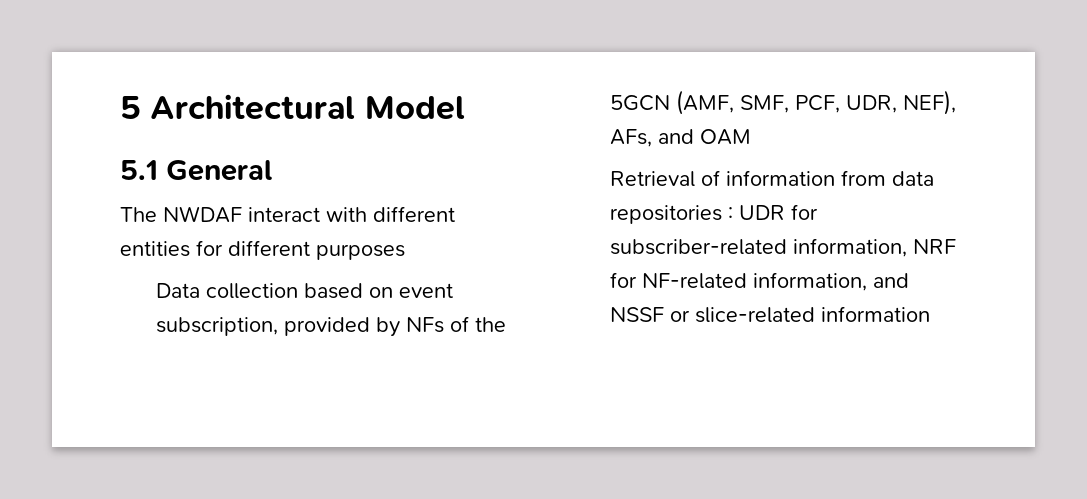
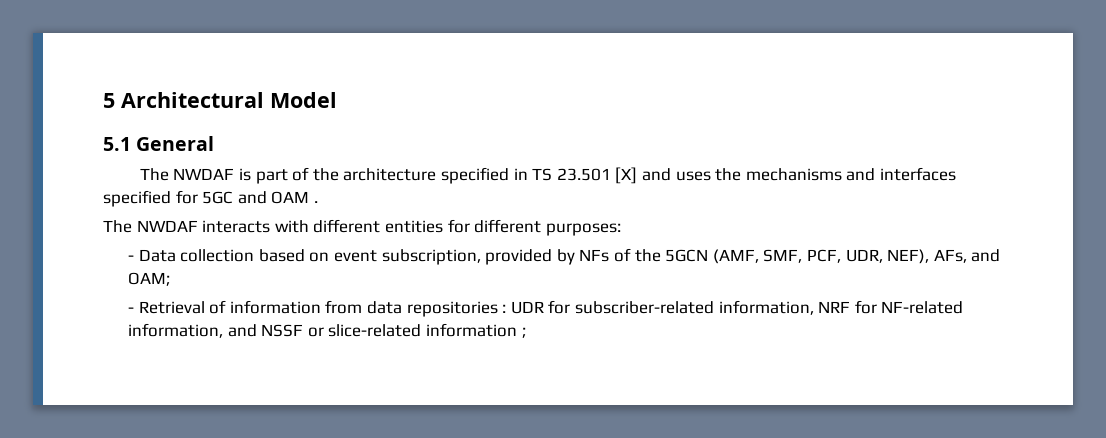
[248,207,320,222] interact -> [239,167,956,184] [103,190,318,207] [103,220,271,233] is part of the architecture specified in TS 23.501 [X] and uses the mechanisms and interfaces specified for 5GC and OAM . // The NWDAF interacts
[316,244,405,260] purposes // -> [545,223,621,236] [128,255,135,261] purposes: // -
[699,129,751,145] OAM // -> [128,272,171,286] [128,307,135,313] OAM; // -
(930, 314) none -> [521,327,526,338] ;

